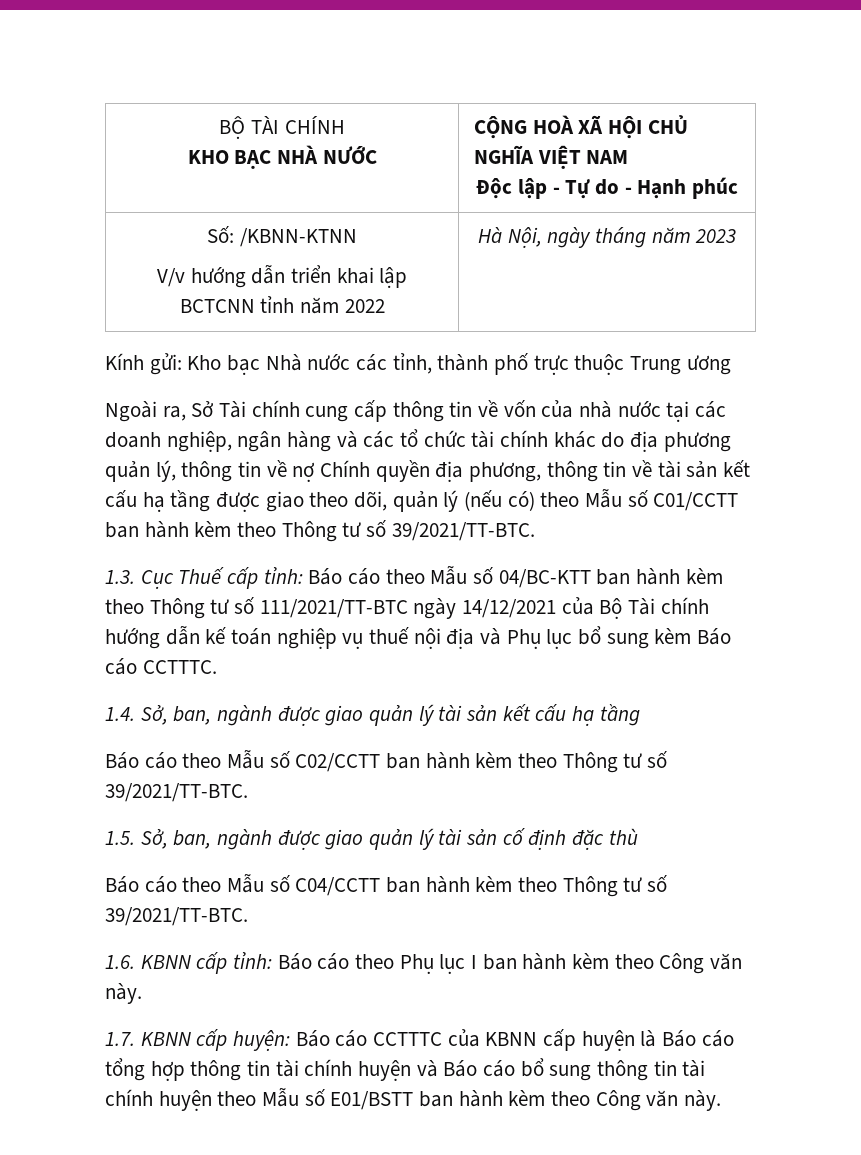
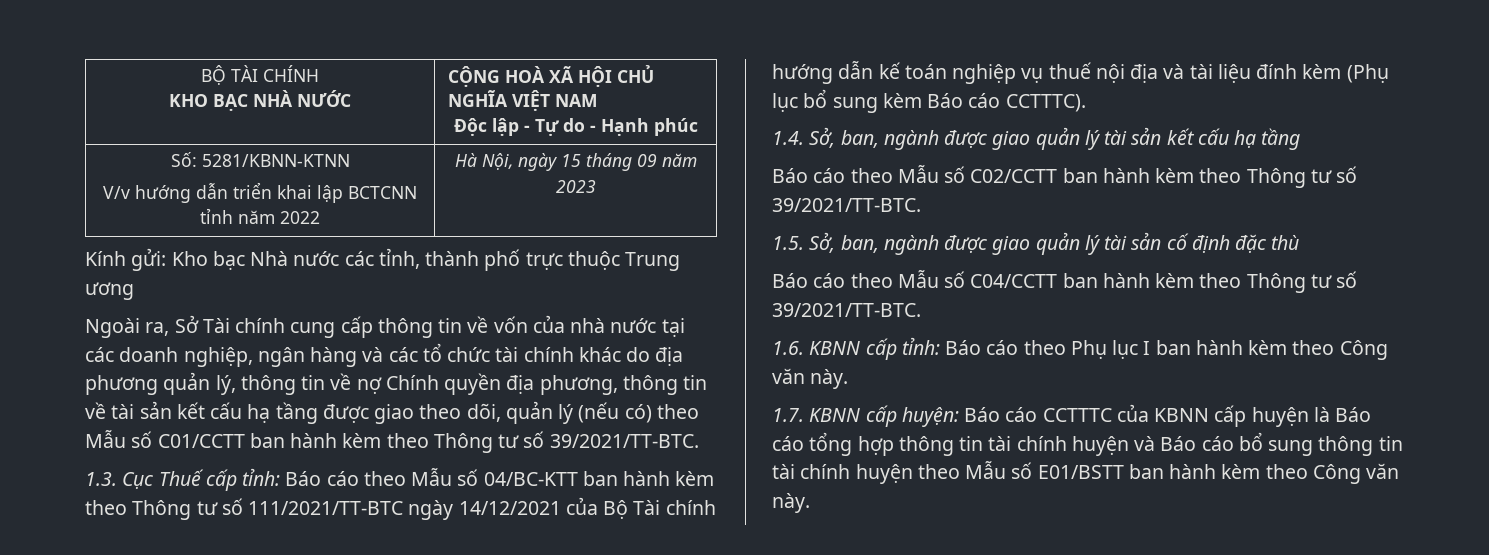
[239,228,357,247] /KBNN-KTNN -> [201,154,350,167] 5281/KBNN-KTNN
[594,227,646,248] tháng -> [560,153,657,171] 15 tháng 09
[506,629,541,649] Phụ -> [1189,64,1389,83] tài liệu đính kèm (Phụ
[142,660,217,674] CCTTTC. -> [1005,94,1086,112] CCTTTC).

